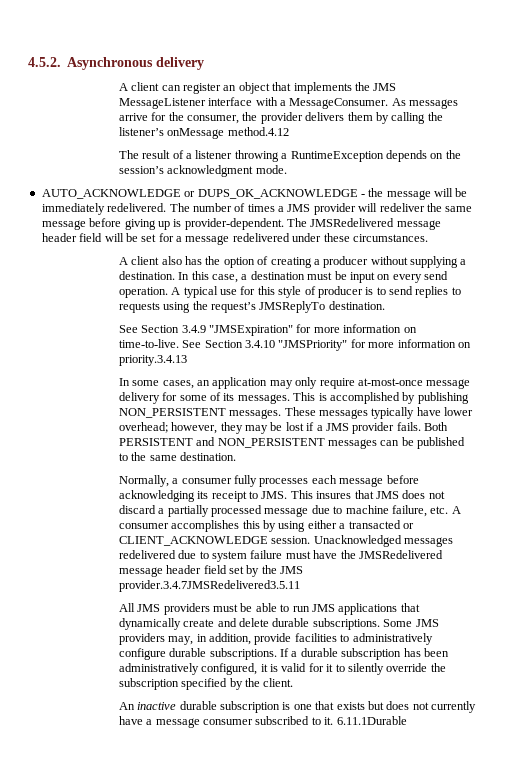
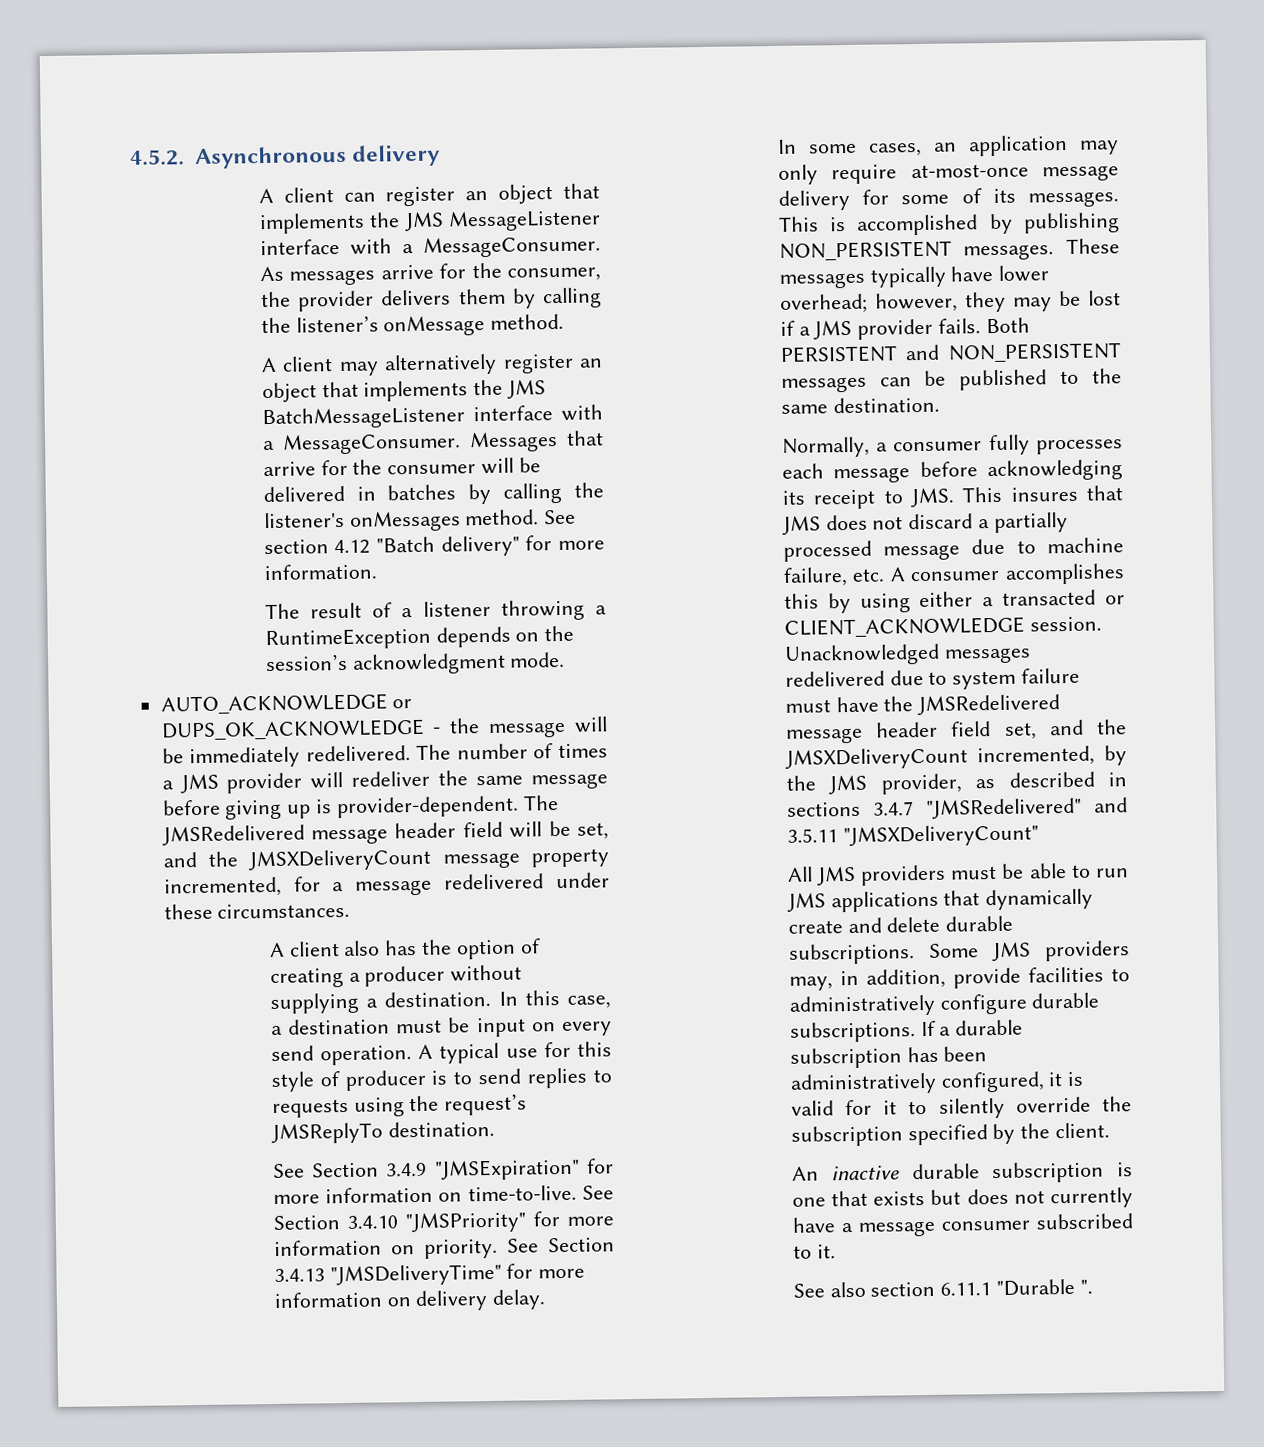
[227,127,289,136] method.4.12 -> [490,313,565,330] [260,353,603,377] [261,379,547,404] [261,404,603,430] [262,430,604,455] [262,457,541,477] [262,482,604,505] [263,509,577,532] [263,535,605,557] [263,563,377,581] method. // A client may alternatively register an object that implements the JMS BatchMessageListener interface with a MessageConsumer. Messages that arrive for the consumer will be delivered in batches by calling the listener's onMessages method. See section 4.12 "Batch delivery" for more information.
[141,234,157,242] set -> [576,822,609,840] [162,848,609,872] [163,876,282,898] set, and the JMSXDeliveryCount message property incremented,
[118,355,187,366] priority.3.4.13 -> [423,1237,615,1259] [273,1263,586,1287] [273,1289,547,1312] priority. See Section 3.4.13 "JMSDeliveryTime" for more information on delivery delay.
[229,565,304,577] [118,580,300,592] set by the JMS provider.3.4.7JMSRedelivered3.5.11 -> [1004,719,1127,740] [784,745,1127,770] [785,771,1127,795] [786,797,1128,819] [786,824,1039,848] set, and the JMSXDeliveryCount incremented, by the JMS provider, as described in sections 3.4.7 "JMSRedelivered" and 3.5.11 "JMSXDeliveryCount"
[336,716,407,725] 6.11.1Durable -> [792,1278,1093,1298] // See also section 6.11.1 "Durable ".

